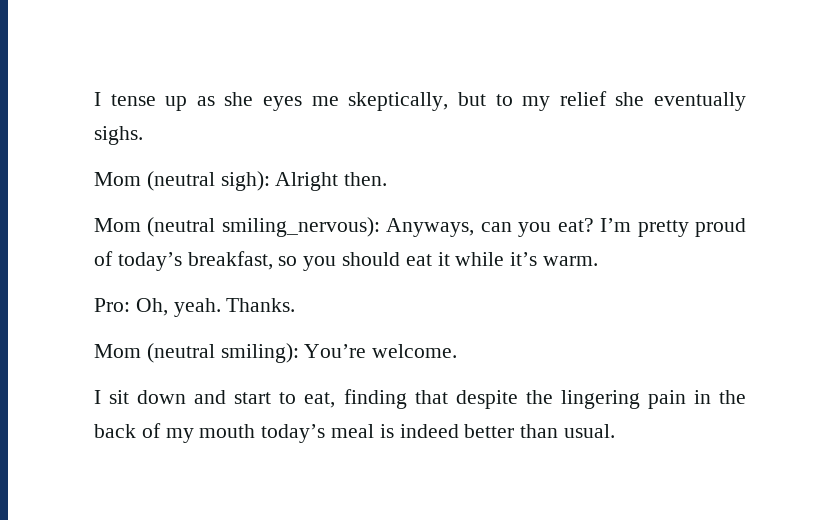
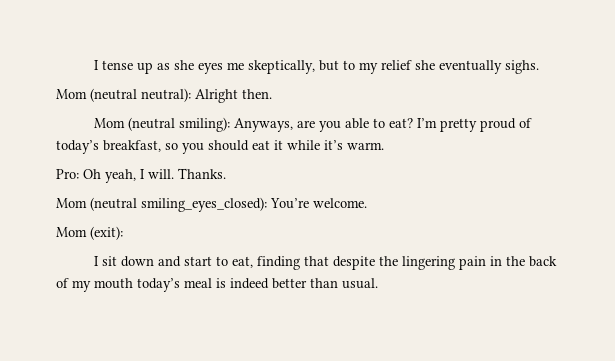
[220,171,270,191] sigh): -> [141,88,191,102] neutral):
[221,217,552,237] smiling_nervous): Anyways, can you -> [178,117,385,132] smiling): Anyways, are you able to
[135,298,221,317] Oh, yeah. -> [83,169,174,183] Oh yeah, I will.
[220,343,299,363] smiling): -> [141,197,267,212] smiling_eyes_closed):
(458, 351) none -> [56,226,123,240] // Mom (exit):

